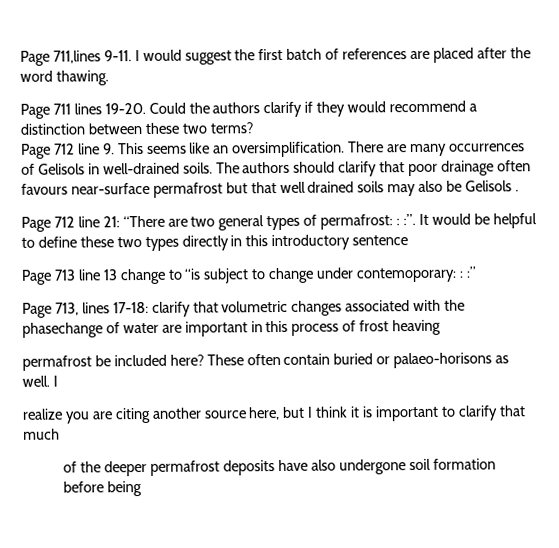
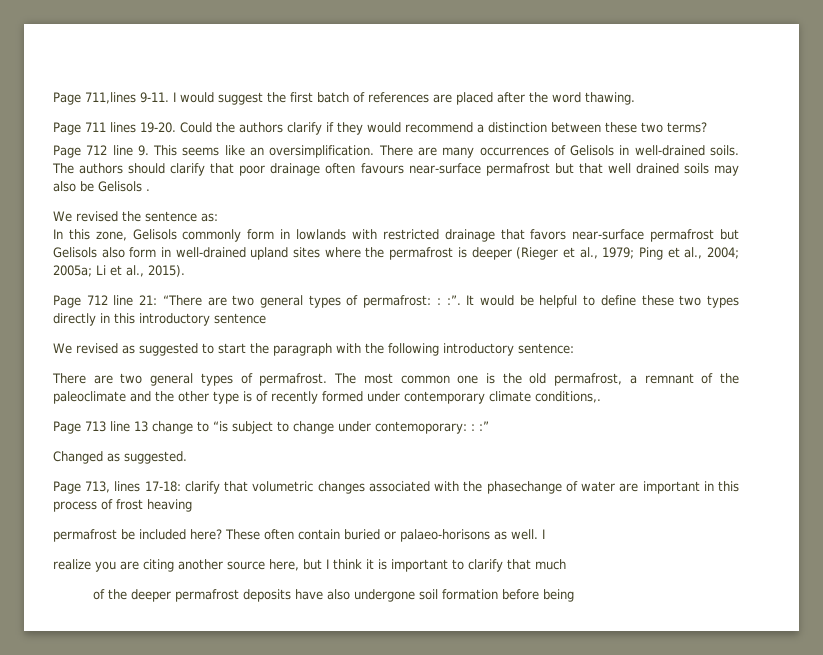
(519, 190) none -> [53,211,218,222] [53,229,740,242] [53,247,740,260] [53,265,185,277] // We revised the sentence as: // In this zone, Gelisols commonly form in lowlands with restricted drainage that favors near-surface permafrost but Gelisols also form in well-drained upland sites where the permafrost is deeper (Rieger et al., 1979; Ping et al., 2004; 2005a; Li et al., 2015).
(409, 240) none -> [53,343,574,356] [52,373,739,386] [53,391,601,404] // We revised as suggested to start the paragraph with the following introductory sentence: // There are two general types of permafrost. The most common one is the old permafrost, a remnant of the paleoclimate and the other type is of recently formed under contemporary climate conditions,.
(477, 272) none -> [53,451,187,464] // Changed as suggested.

